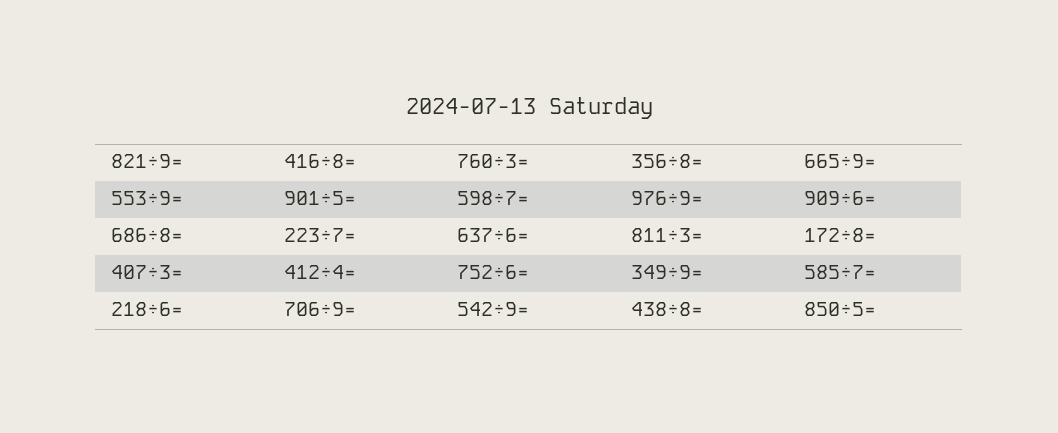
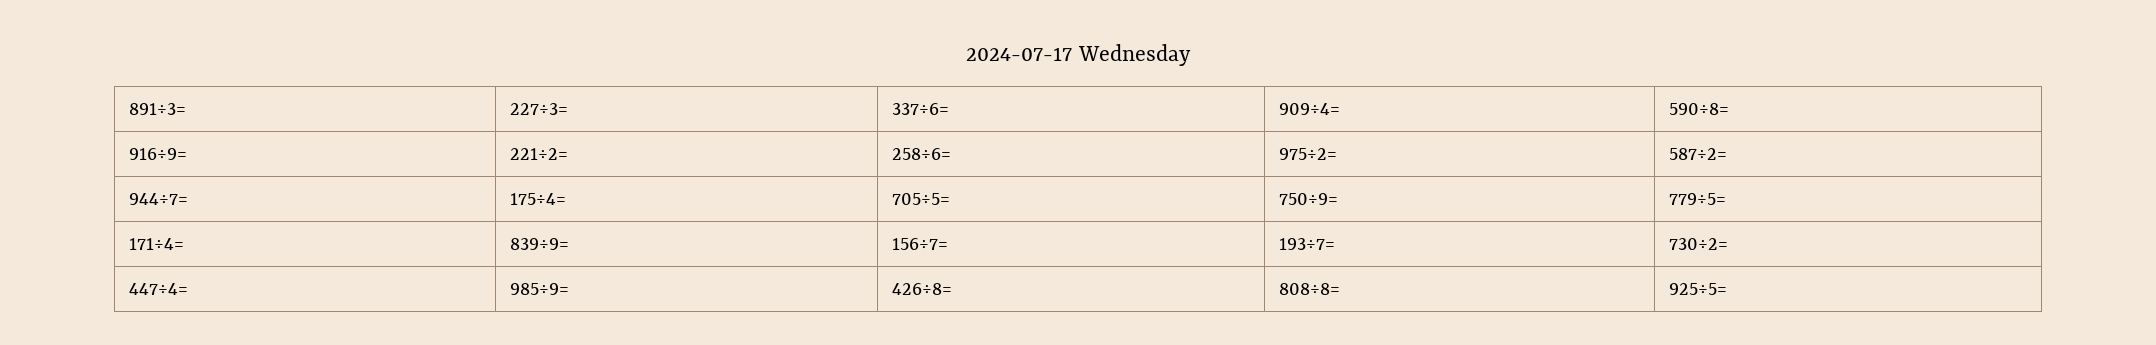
[405,97,653,119] [111,154,184,168] [284,154,357,168] [457,154,530,168] [631,154,704,168] [804,154,877,168] [111,191,184,205] [284,191,357,205] [457,191,530,205] [631,191,704,205] [804,191,877,205] [111,228,184,242] [284,228,357,242] [457,228,530,242] [631,228,704,242] [804,228,877,242] [111,265,184,279] [284,265,357,279] [457,265,530,279] [631,265,704,279] [804,265,877,279] [111,302,184,316] [284,302,357,316] [457,302,530,316] [631,302,704,316] [804,302,877,316] 2024-07-13 Saturday // 821÷9= | 416÷8= | 760÷3= | 356÷8= | 665÷9= // 553÷9= | 901÷5= | 598÷7= | 976÷9= | 909÷6= // 686÷8= | 223÷7= | 637÷6= | 811÷3= | 172÷8= // 407÷3= | 412÷4= | 752÷6= | 349÷9= | 585÷7= // 218÷6= | 706÷9= | 542÷9= | 438÷8= | 850÷5= -> [966,44,1191,66] [128,103,186,115] [509,103,568,115] [891,103,949,115] [1278,103,1340,115] [1668,103,1729,115] [128,148,187,160] [509,148,568,160] [891,148,951,160] [1278,148,1337,160] [1668,148,1727,160] [128,193,188,205] [509,193,566,205] [891,193,950,205] [1278,193,1338,205] [1668,193,1726,205] [128,238,184,250] [509,238,569,250] [891,238,948,250] [1278,238,1335,250] [1668,238,1728,250] [128,283,188,295] [509,283,569,295] [891,283,952,295] [1278,283,1340,295] [1668,283,1727,295] 2024-07-17 Wednesday // 891÷3= | 227÷3= | 337÷6= | 909÷4= | 590÷8= // 916÷9= | 221÷2= | 258÷6= | 975÷2= | 587÷2= // 944÷7= | 175÷4= | 705÷5= | 750÷9= | 779÷5= // 171÷4= | 839÷9= | 156÷7= | 193÷7= | 730÷2= // 447÷4= | 985÷9= | 426÷8= | 808÷8= | 925÷5=

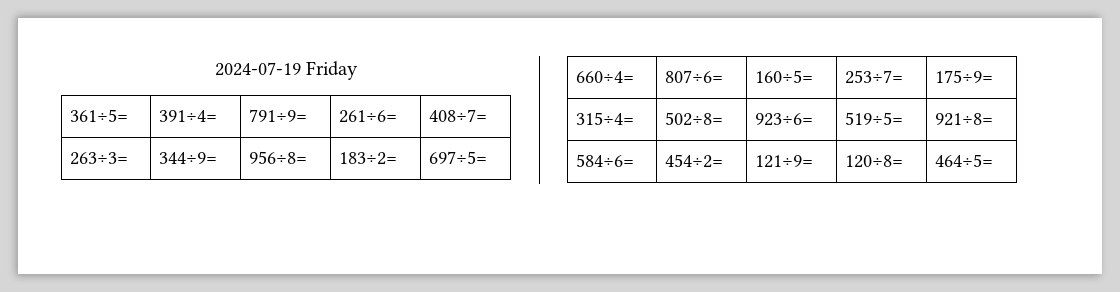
[966,44,1191,66] [128,103,186,115] [509,103,568,115] [891,103,949,115] [1278,103,1340,115] [1668,103,1729,115] [128,148,187,160] [509,148,568,160] [891,148,951,160] [1278,148,1337,160] [1668,148,1727,160] [128,193,188,205] [509,193,566,205] [891,193,950,205] [1278,193,1338,205] [1668,193,1726,205] [128,238,184,250] [509,238,569,250] [891,238,948,250] [1278,238,1335,250] [1668,238,1728,250] [128,283,188,295] [509,283,569,295] [891,283,952,295] [1278,283,1340,295] [1668,283,1727,295] 2024-07-17 Wednesday // 891÷3= | 227÷3= | 337÷6= | 909÷4= | 590÷8= // 916÷9= | 221÷2= | 258÷6= | 975÷2= | 587÷2= // 944÷7= | 175÷4= | 705÷5= | 750÷9= | 779÷5= // 171÷4= | 839÷9= | 156÷7= | 193÷7= | 730÷2= // 447÷4= | 985÷9= | 426÷8= | 808÷8= | 925÷5= -> [214,61,359,80] [70,109,129,122] [159,110,218,122] [249,109,308,122] [339,110,398,123] [429,109,488,122] [70,152,129,165] [159,152,218,164] [249,151,308,164] [339,152,398,165] [429,151,488,164] [576,71,635,83] [665,70,724,83] [755,70,814,83] [845,70,904,84] [935,70,994,83] [576,112,635,125] [665,112,724,126] [755,113,814,126] [845,112,904,125] [935,113,994,126] [576,154,635,167] [665,154,724,168] [755,155,814,168] [845,155,904,168] [935,154,994,167] 2024-07-19 Friday // 361÷5= | 391÷4= | 791÷9= | 261÷6= | 408÷7= // 263÷3= | 344÷9= | 956÷8= | 183÷2= | 697÷5= // 660÷4= | 807÷6= | 160÷5= | 253÷7= | 175÷9= // 315÷4= | 502÷8= | 923÷6= | 519÷5= | 921÷8= // 584÷6= | 454÷2= | 121÷9= | 120÷8= | 464÷5=

